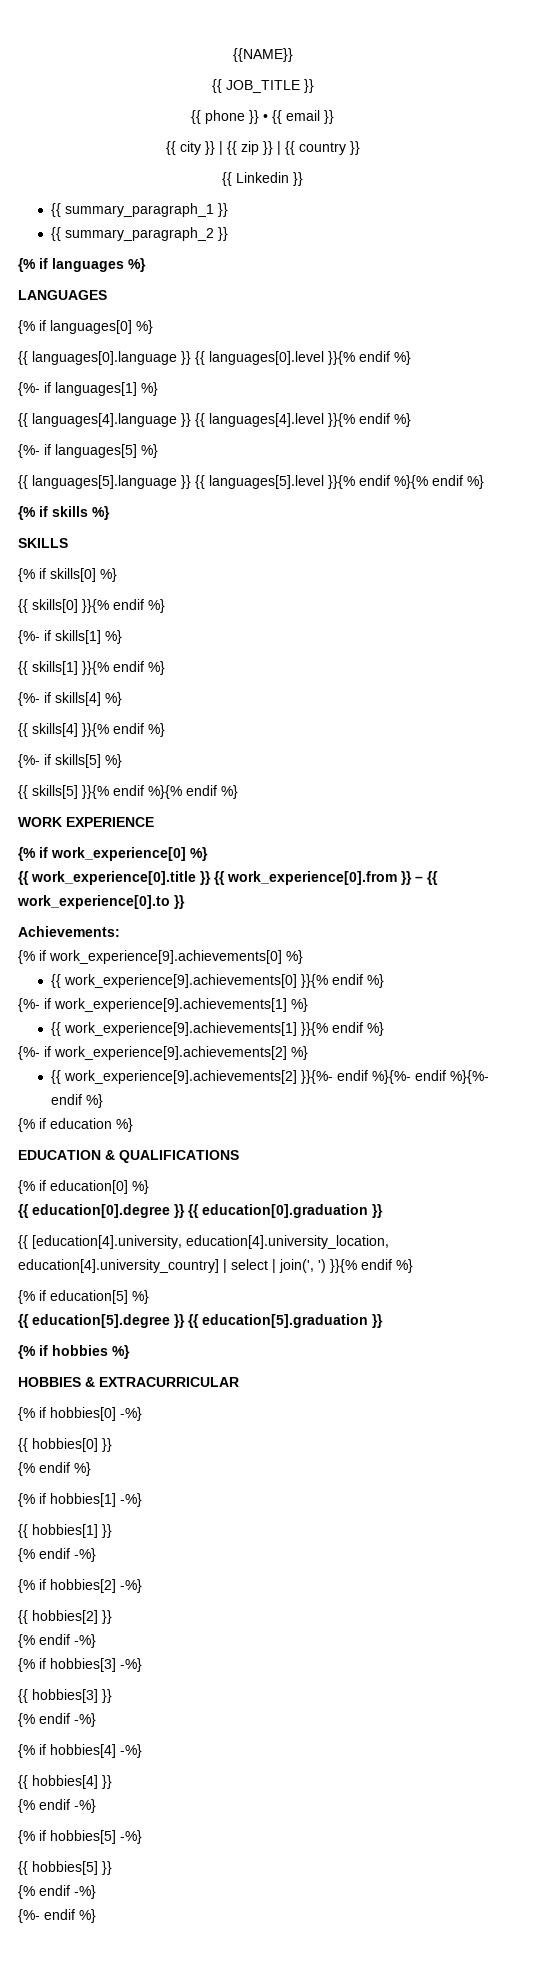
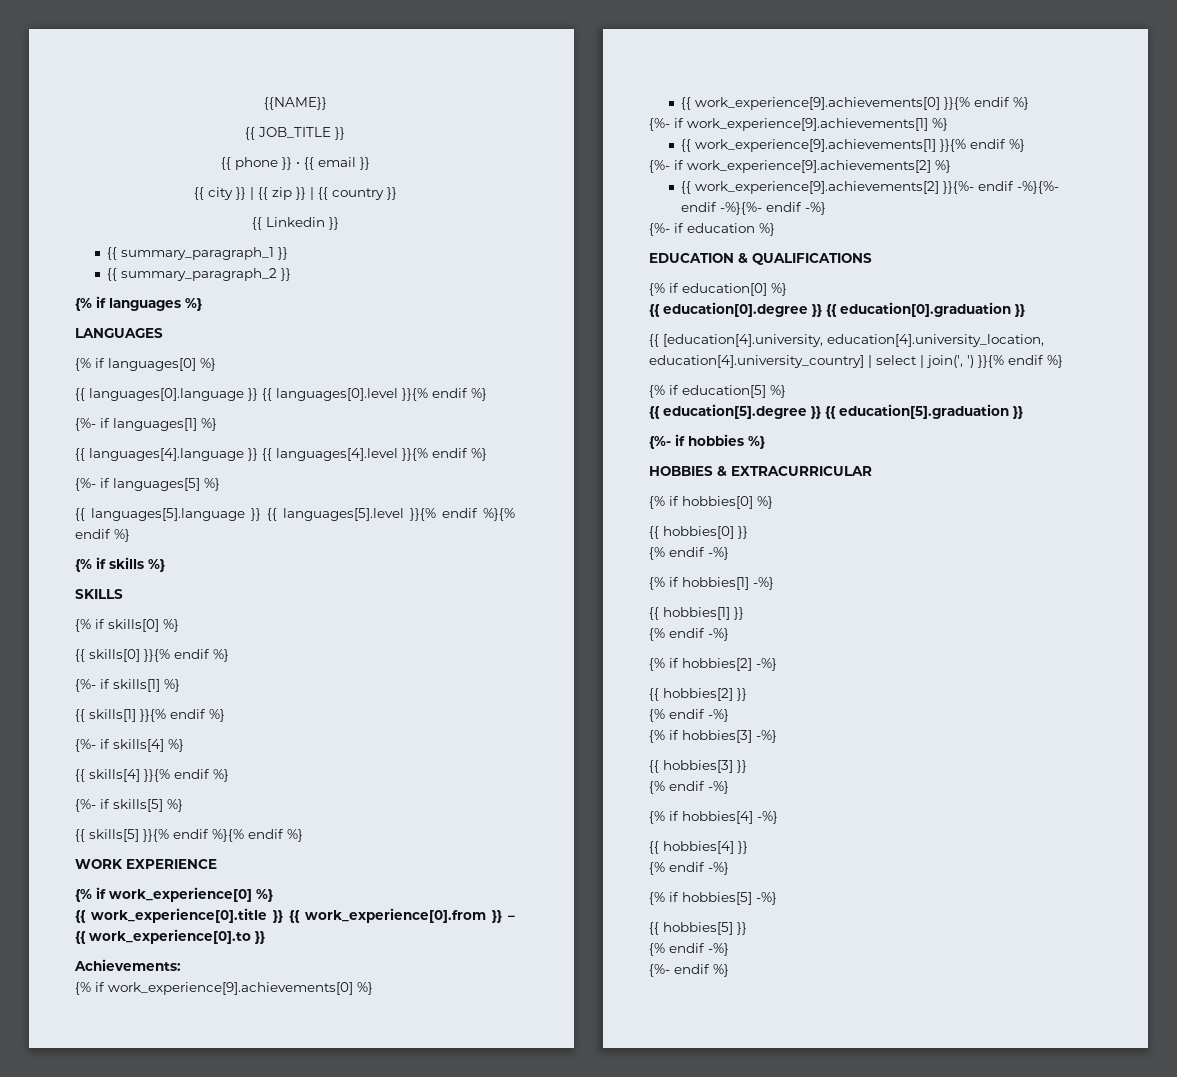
[371,1070,489,1084] [50,1094,103,1108] [18,1118,35,1132] %}{%- endif %}{%- endif %} // {% -> [1017,181,1060,194] [681,202,827,215] [649,223,670,236] -%}{%- endif -%}{%- endif -%} // {%-
[18,1345,36,1359] {% -> [649,436,671,449] {%-
[120,1407,142,1421] -%} -> [757,496,773,509] %}
[74,1462,91,1476] %} -> [708,547,729,560] -%}

